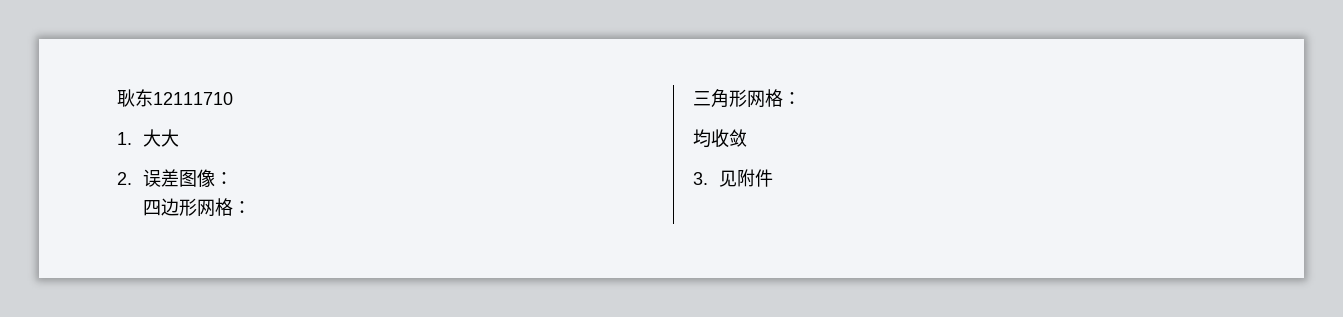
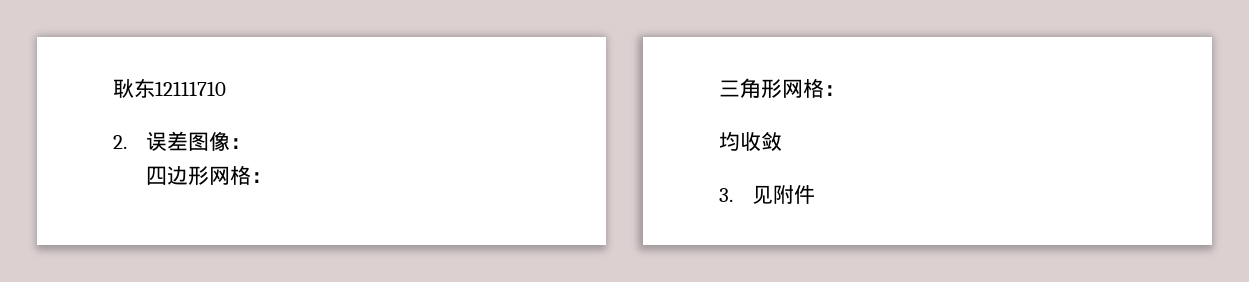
[117,129,179,147] // 1.大大 -> (226, 88) none

